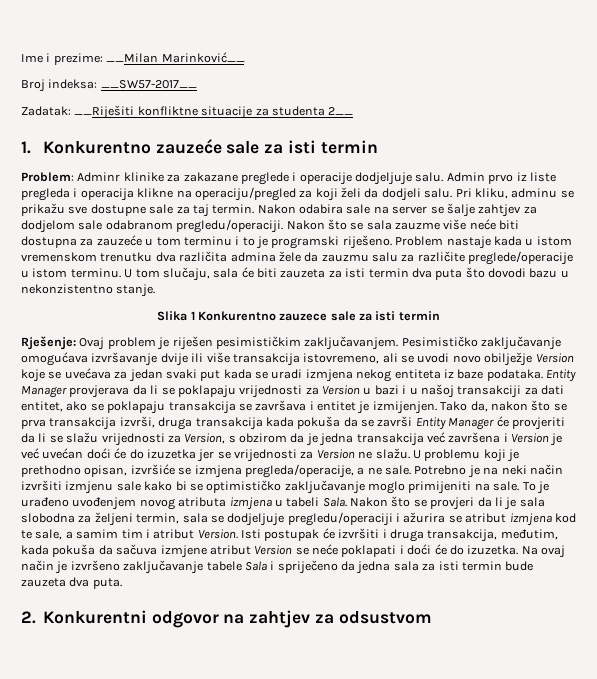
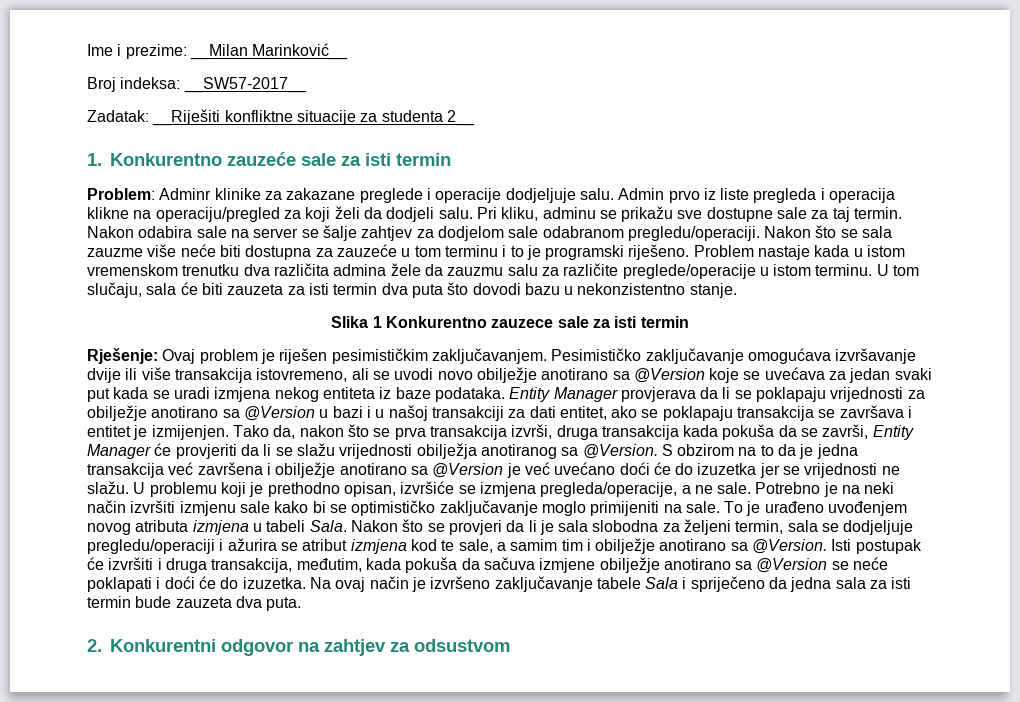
[535,353,574,363] Version -> [541,368,705,383] anotirano sa @Version
[322,385,360,395] Version -> [87,405,315,421] obilježje anotirano sa @Version
[377,416,413,427] završi -> [822,424,869,439] završi,
[167,433,287,444] za Version, s obzirom -> [416,443,774,459] obilježja anotiranog sa @Version. S obzirom na to
[511,433,549,443] Version -> [275,462,504,478] obilježje anotirano sa @Version
[42,448,84,459] uvećan -> [554,462,616,475] uvećano
[300,449,355,459] za Version -> (878, 470) none
[153,529,238,539] atribut Version. -> [595,538,828,554] obilježje anotirano sa @Version.
[209,545,293,555] atribut Version -> [599,557,828,573] obilježje anotirano sa @Version

